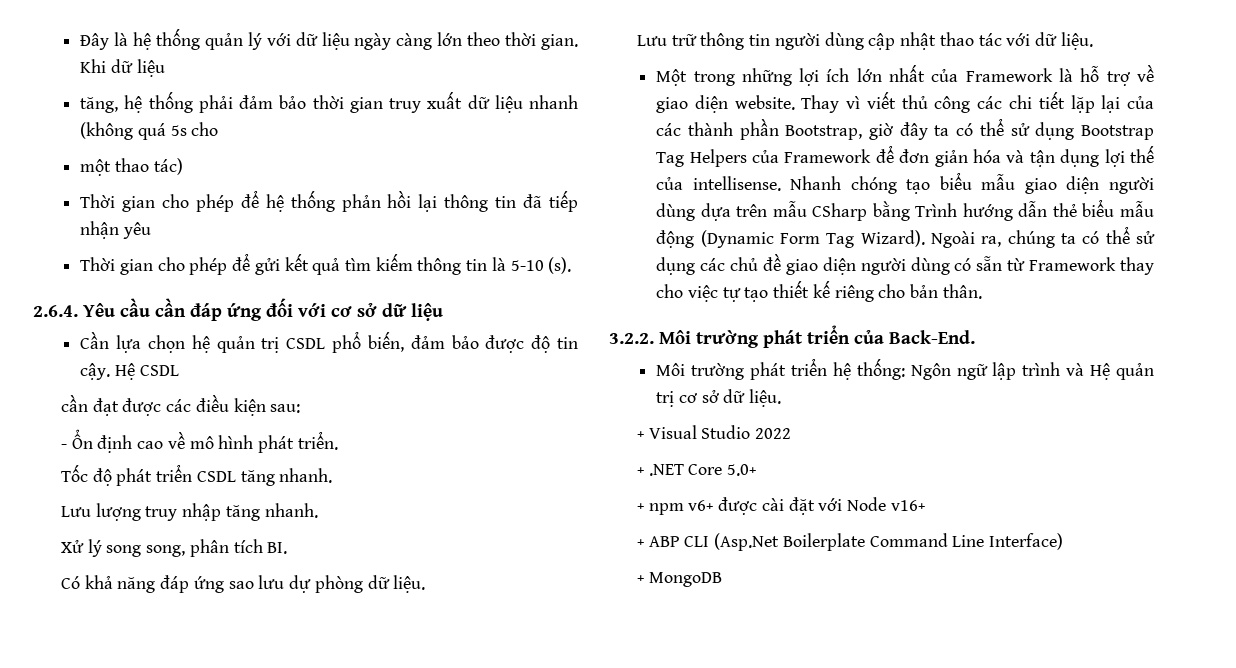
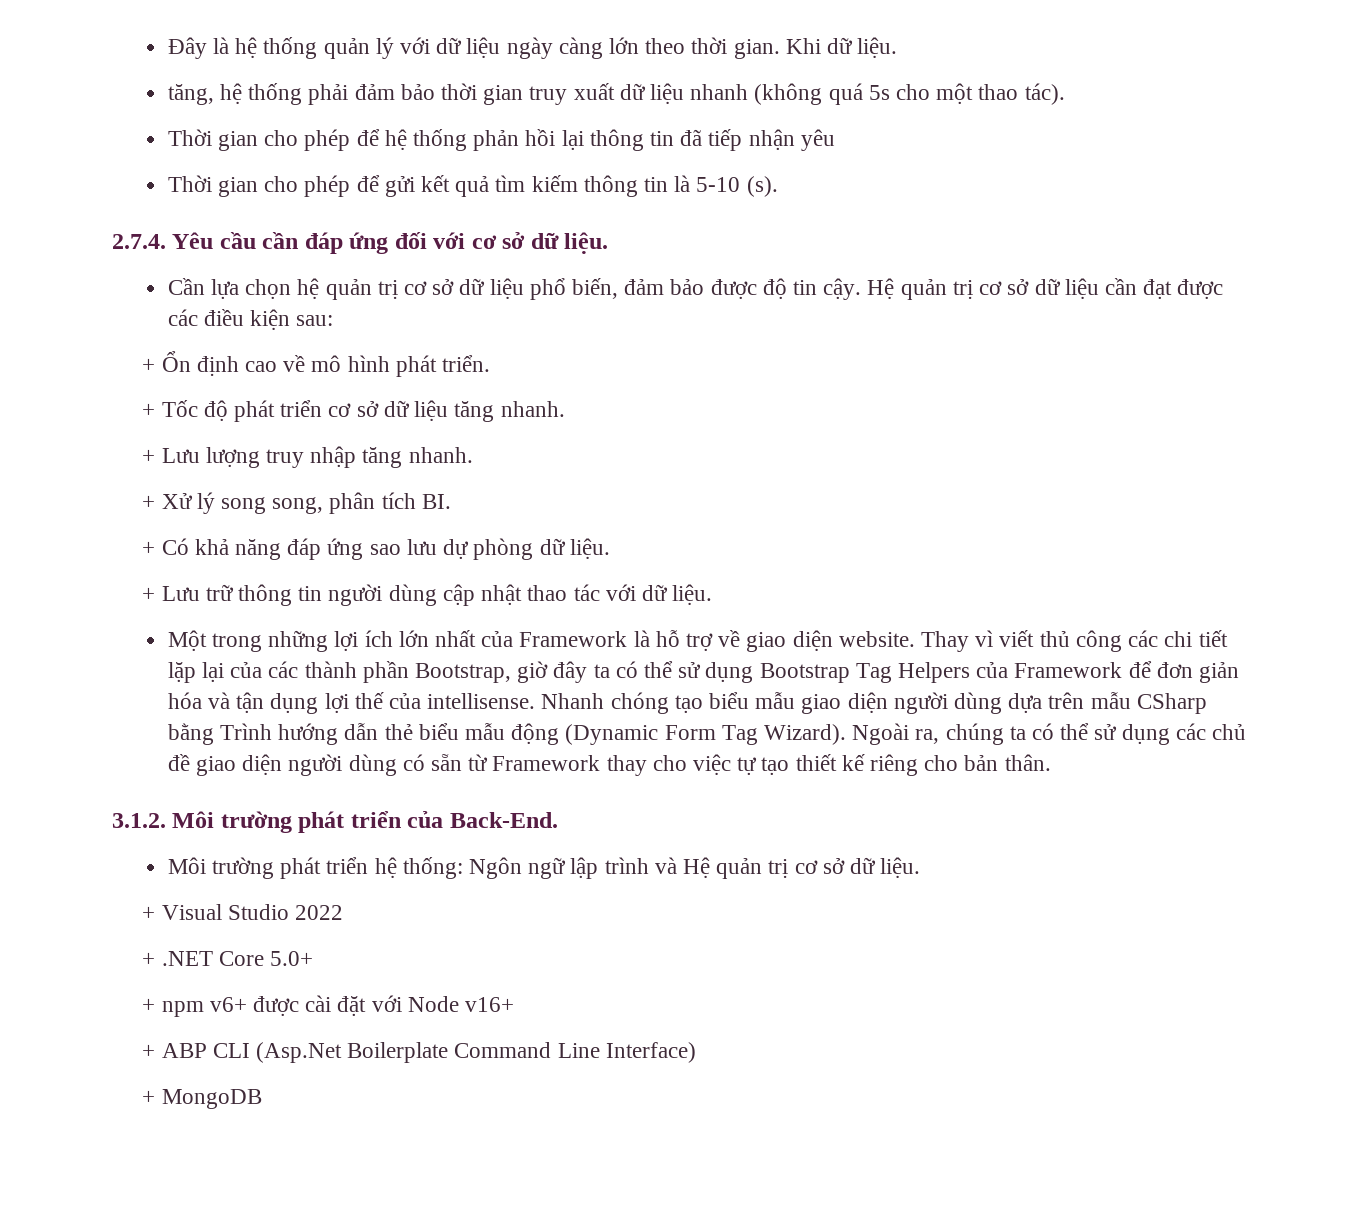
[136,59,165,77] liệu -> [857,37,898,58] liệu.
(219, 129) // -> (931, 92) none
[153,158,183,175] tác) -> [1024,83,1065,105] tác).
[33,305,78,317] 2.6.4. -> [112,234,166,249] 2.7.4.
[411,303,443,321] liệu -> [564,232,609,254] liệu.
[286,338,326,349] CSDL -> [403,278,524,299] cơ sở dữ liệu
[139,365,179,376] CSDL // -> [900,278,1099,300] quản trị cơ sở dữ liệu
[60,444,67,449] - -> [142,358,156,372] +
(338, 440) none -> [142,403,156,417] +
[196,468,333,486] CSDL tăng nhanh. // -> [328,400,565,422] [142,449,156,463] cơ sở dữ liệu tăng nhanh. // +
(318, 510) none -> [142,495,156,509] +
(288, 548) none -> [142,541,156,555] +
(426, 584) none -> [142,587,156,601] +
[609,333,654,344] 3.2.2. -> [112,813,166,828] 3.1.2.

